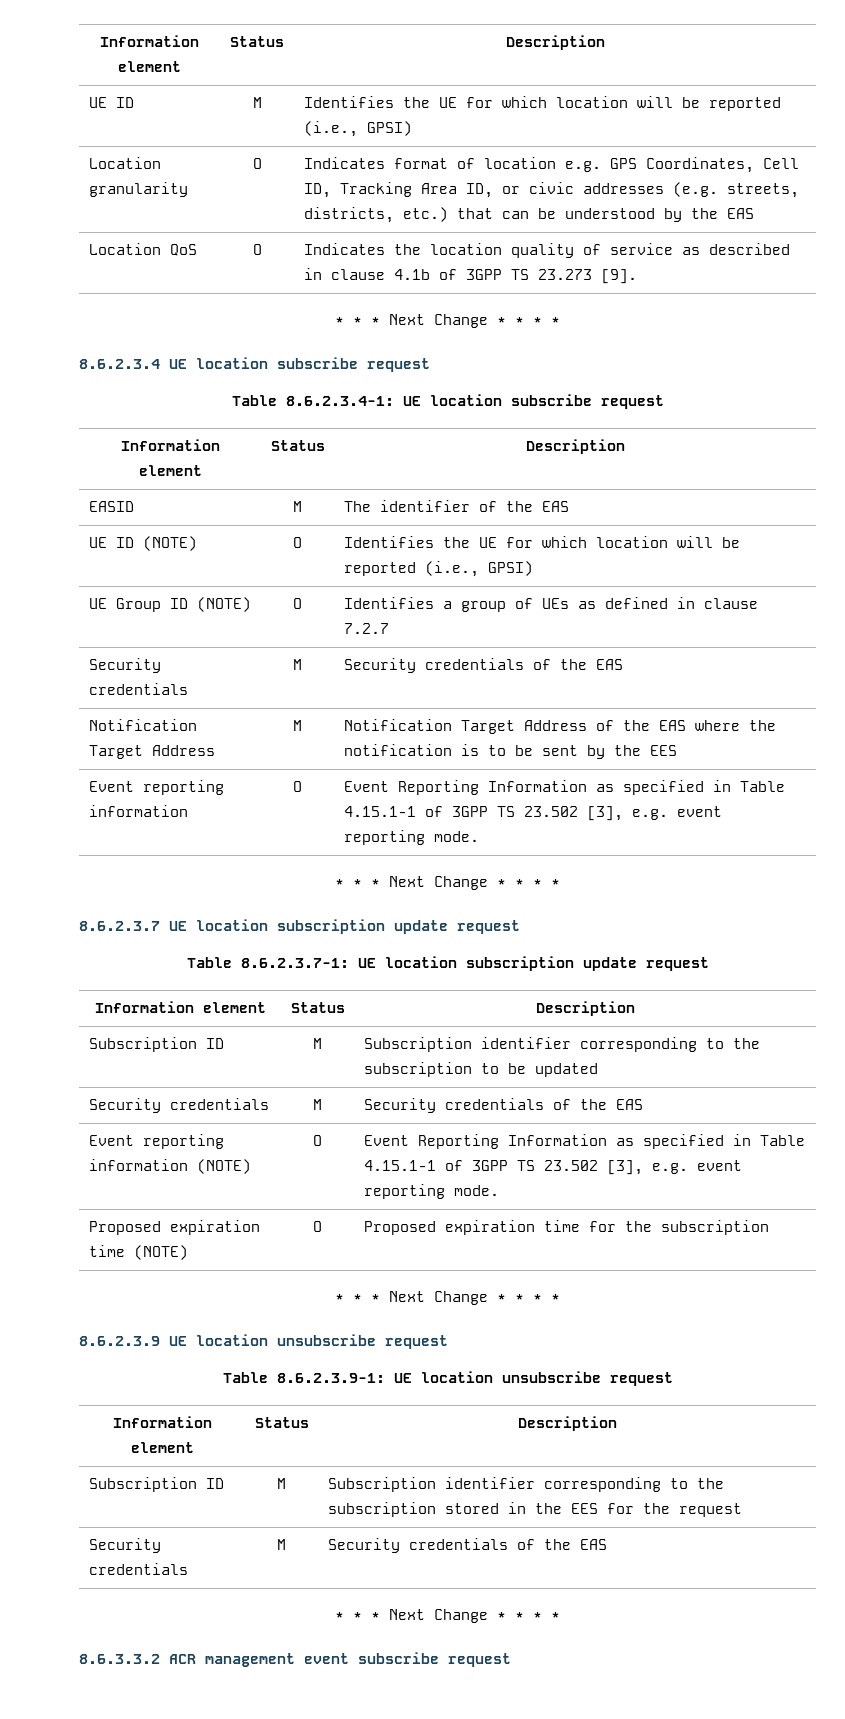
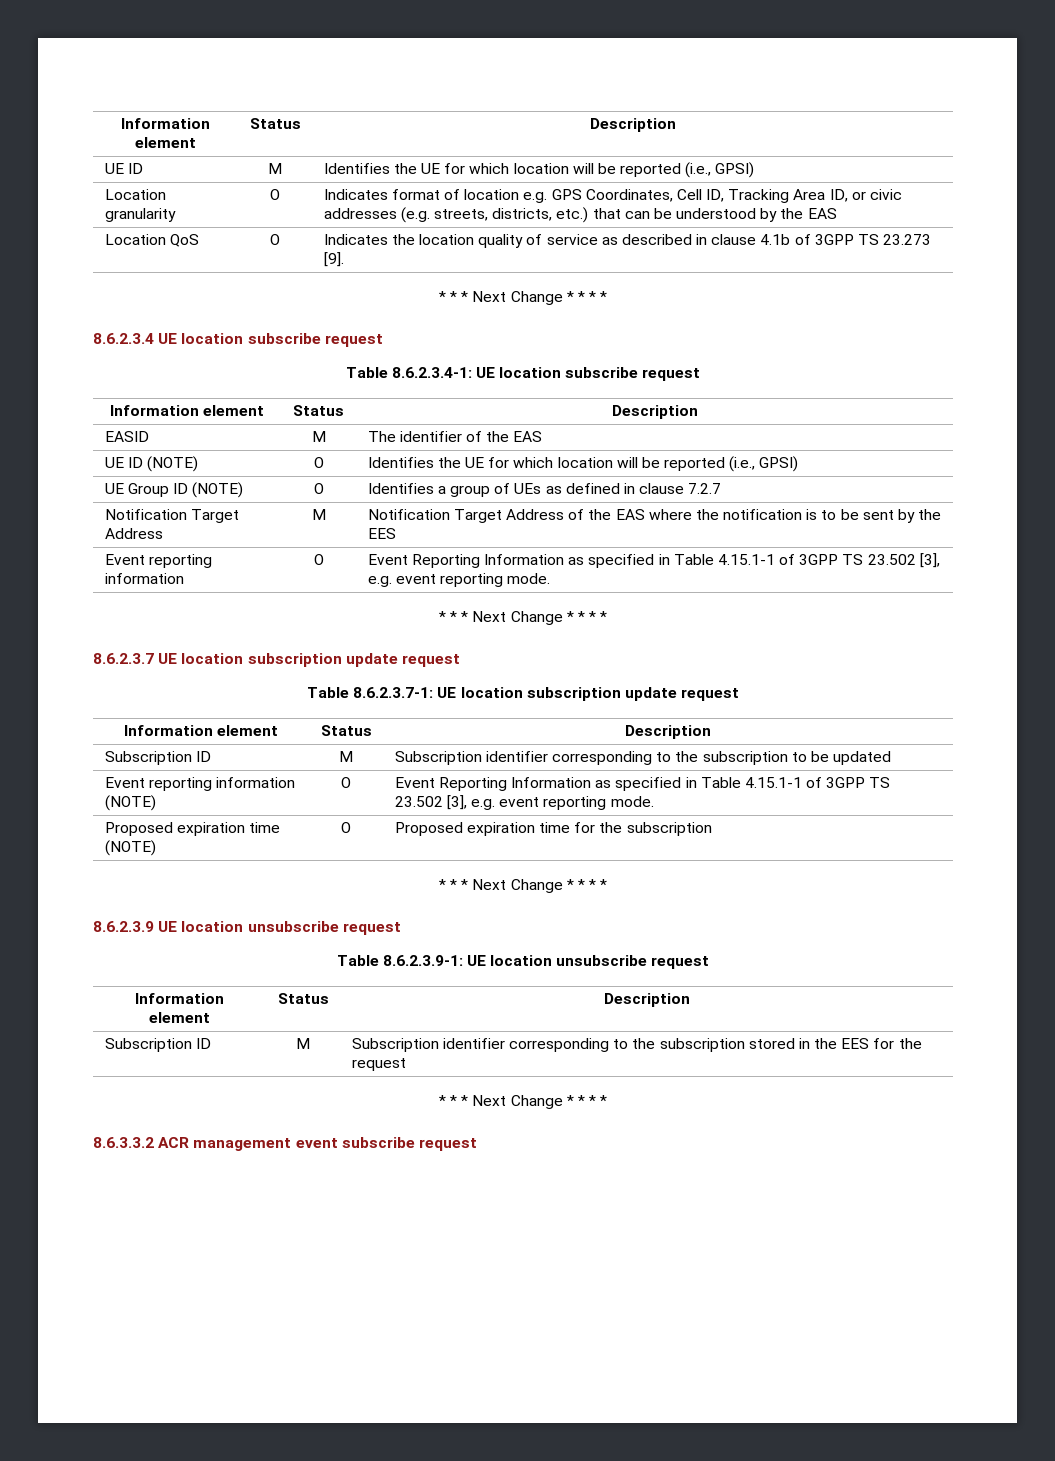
[88,658,161,673] [88,683,188,695] [293,659,302,670] [343,658,623,673] // Security credentials | M | Security credentials of the EAS -> (722, 488) none
[88,1098,269,1113] [313,1099,322,1110] [363,1098,643,1113] // Security credentials | M | Security credentials of the EAS -> (892, 758) none
[88,1538,161,1553] [88,1563,188,1575] [277,1539,286,1550] [327,1538,607,1553] // Security credentials | M | Security credentials of the EAS -> (406, 1064) none

